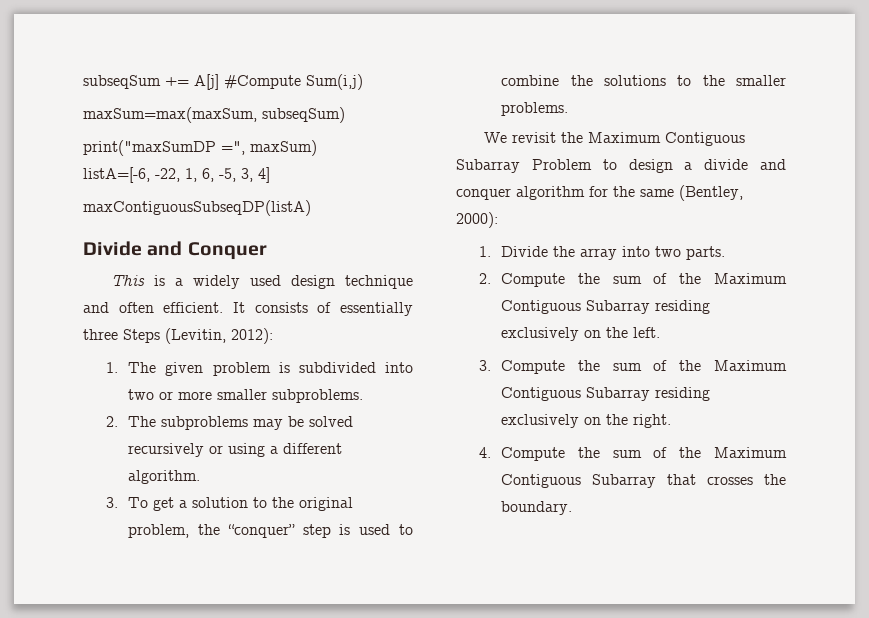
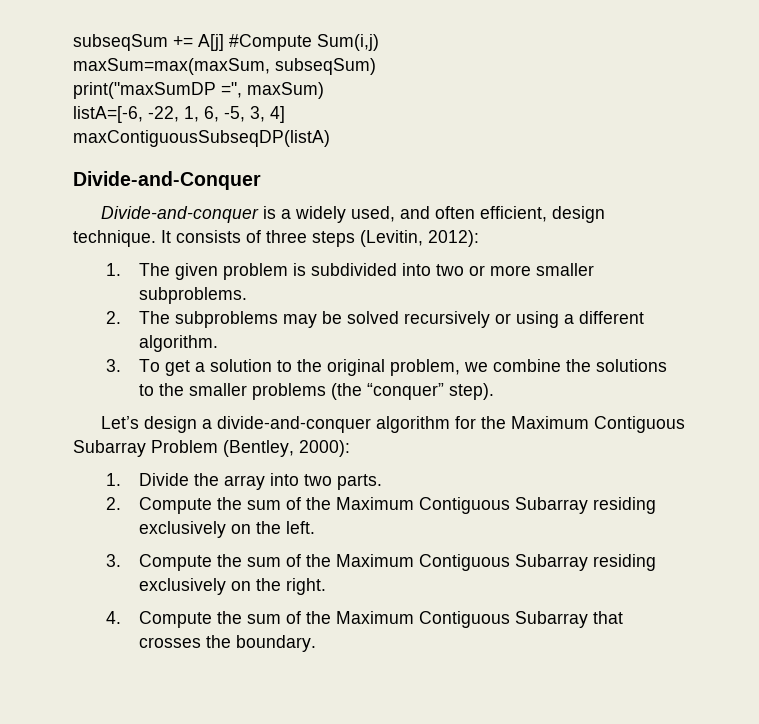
[83,241,267,260] [111,275,413,289] [83,302,413,316] [83,329,160,343] Divide and Conquer // This is a widely used design technique and often efficient. It consists of essentially three Steps -> [73,171,261,190] [100,206,605,223] [73,230,355,247] Divide-and-Conquer // Divide-and-conquer is a widely used, and often efficient, design technique. It consists of three steps
[198,524,414,538] the “conquer” step is used to -> [464,362,489,372] we
[501,102,569,116] [484,132,557,143] problems. // We revisit -> [252,383,495,400] [100,416,476,433] problems (the “conquer” step). // Let’s design a divide-and-conquer algorithm for
[602,159,786,173] [456,186,674,200] to design a divide and conquer algorithm for the same -> (218, 446) none

